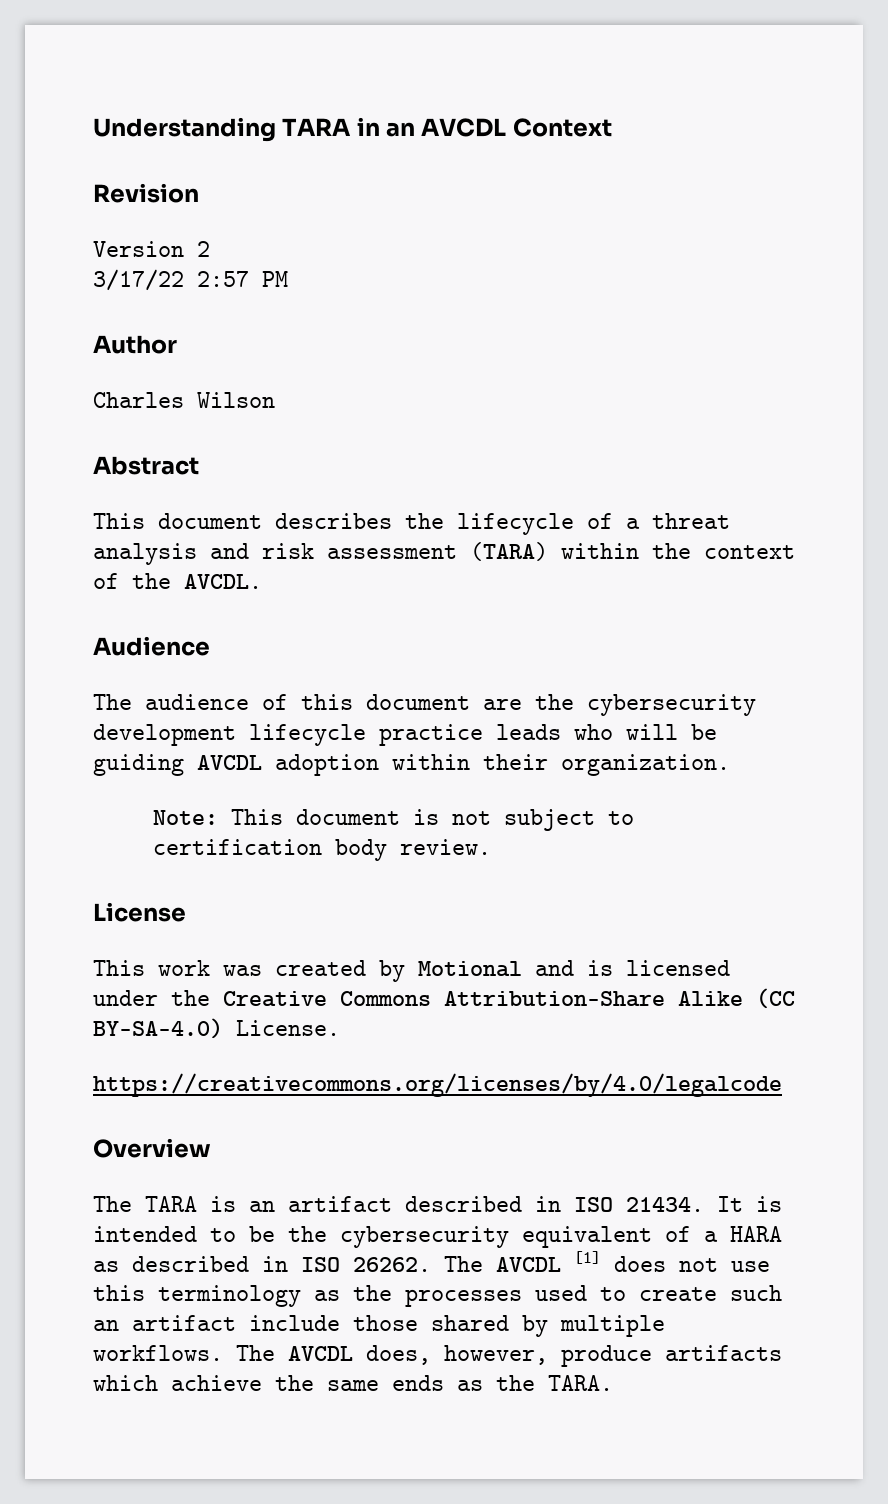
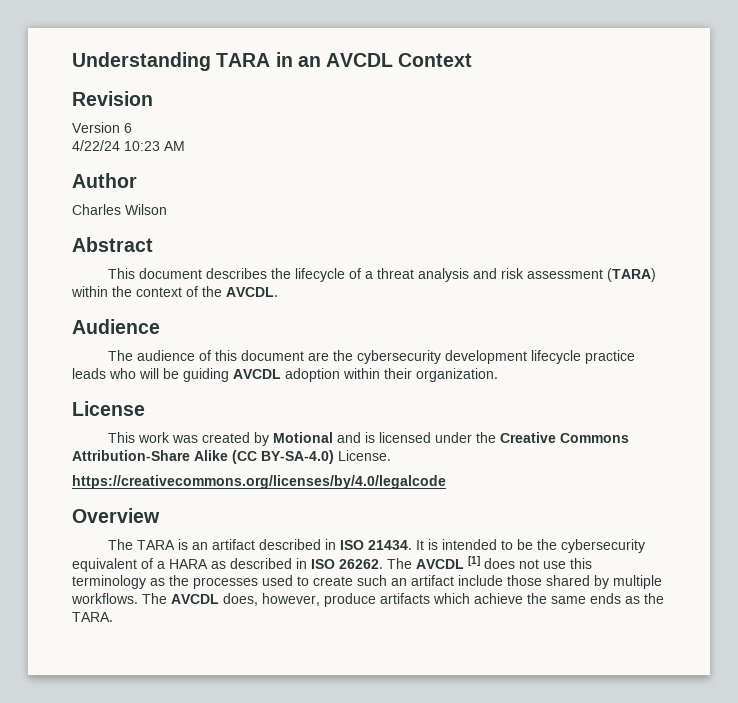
[197,241,210,257] [93,269,288,291] 2 // 3/17/22 2:57 PM -> [124,123,132,133] [72,140,185,151] 6 // 4/22/24 10:23 AM
[152,809,634,831] [152,839,491,861] // Note: This document is not subject to certification body review. -> (498, 375) none

